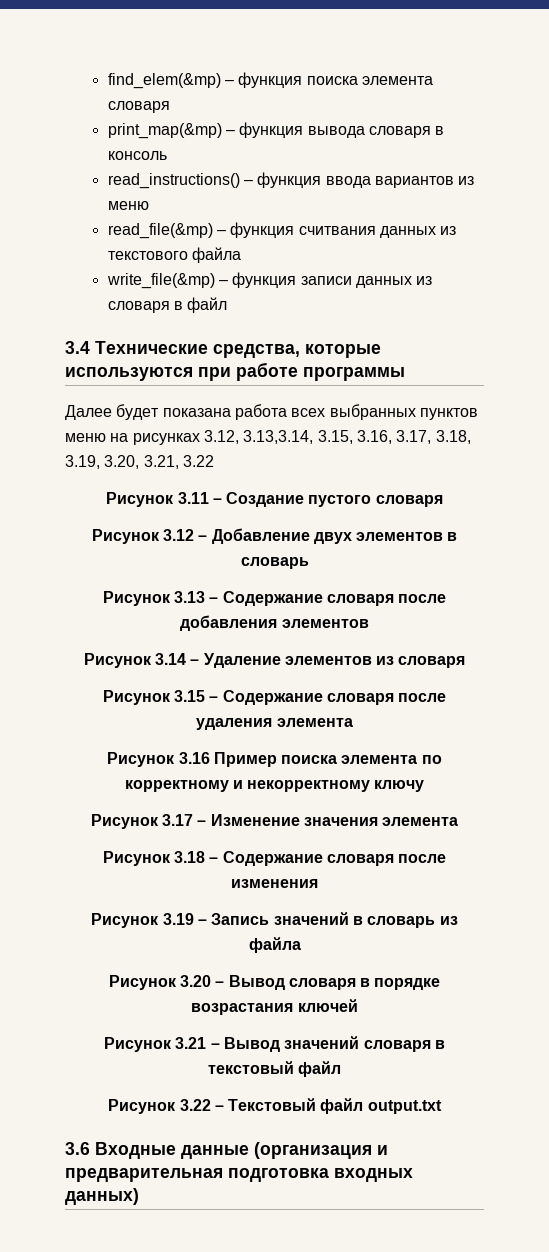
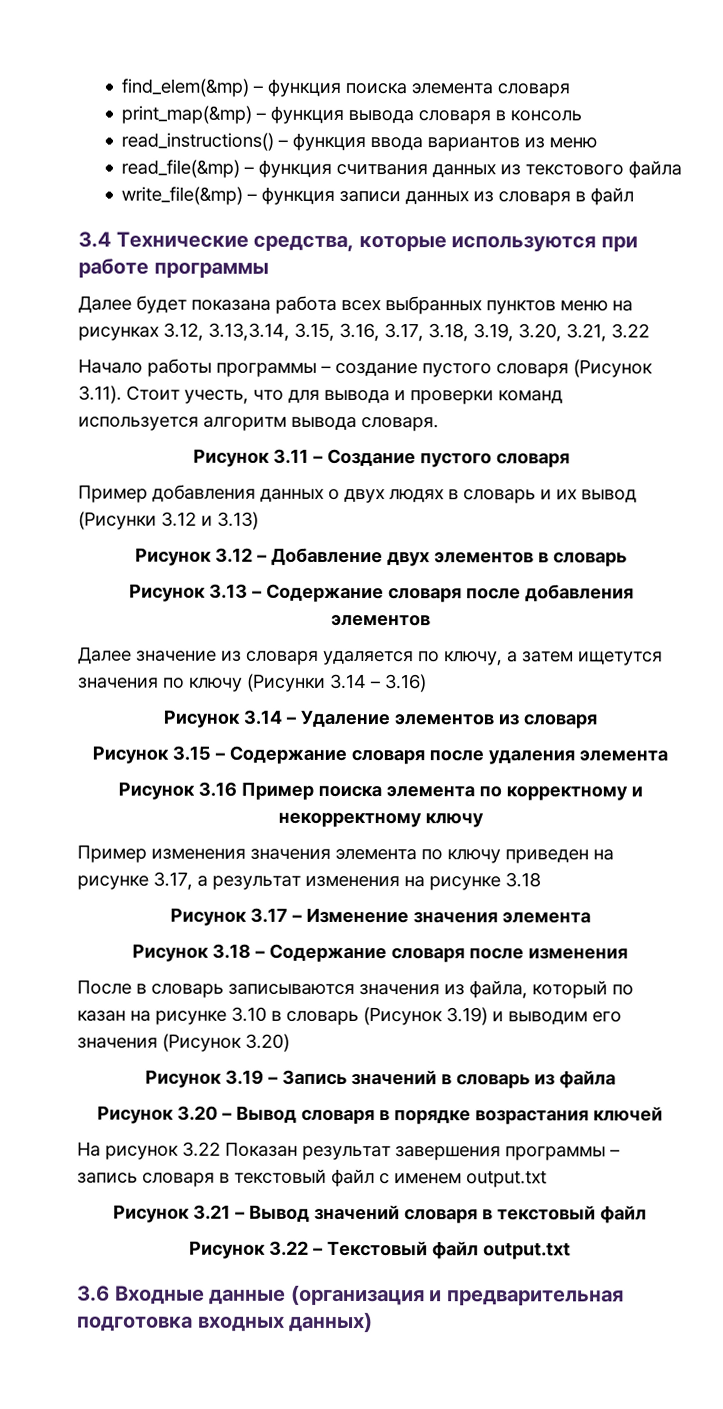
(214, 461) none -> [78,358,653,378] [78,385,563,405] [78,416,439,432] // Начало работы программы – создание пустого словаря (Рисунок 3.11). Стоит учесть, что для вывода и проверки команд используется алгоритм вывода словаря.
(443, 501) none -> [78,484,637,504] [78,511,259,530] // Пример добавления данных о двух людях в словарь и их вывод (Рисунки 3.12 и 3.13)
(369, 623) none -> [78,646,663,666] [78,673,427,693] // Далее значение из словаря удаляется по ключу, а затем ищетутся значения по ключу (Рисунки 3.14 – 3.16)
(425, 786) none -> [77,844,614,864] [77,871,541,891] // Пример изменения значения элемента по ключу приведен на рисунке 3.17, а результат изменения на рисунке 3.18
(318, 883) none -> [77,979,634,999] [77,1006,622,1026] [77,1033,290,1052] // После в словарь записываются значения из файла, который по казан на рисунке 3.10 в словарь (Рисунок 3.19) и выводим его значения (Рисунок 3.20)
(358, 1005) none -> [77,1141,620,1161] [77,1168,547,1188] // На рисунок 3.22 Показан результат завершения программы – запись словаря в текстовый файл с именем output.txt

